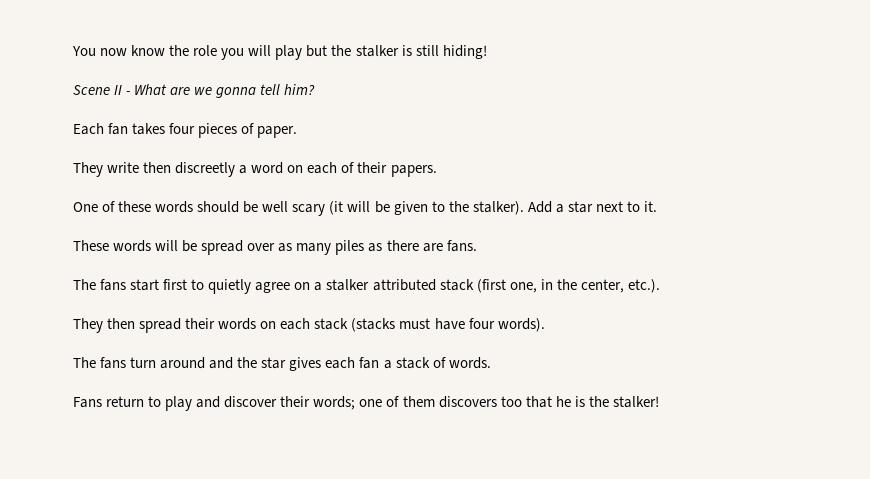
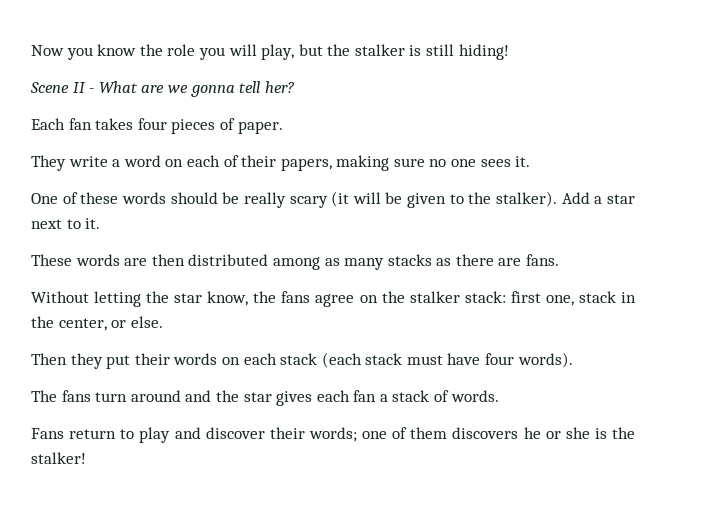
[72,46,128,56] You now -> [31,45,93,60] Now you
[275,45,303,60] play -> [261,44,295,60] play,
[284,84,316,95] him? -> [264,81,295,93] her?
[143,162,236,177] then discreetly -> (108, 161) none
[390,165,437,177] papers. -> [280,155,531,171] papers, making sure no one sees it.
[262,201,289,212] well -> [243,192,286,208] really
[155,240,276,255] will be spread over -> [124,254,320,270] are then distributed among
[335,240,365,255] piles -> [387,254,432,266] stacks
[73,279,660,294] [73,318,182,333] The fans start first to quietly agree on a stalker attributed stack (first one, in the center, etc.). // They then spread -> [31,291,637,307] [31,316,163,331] [31,353,131,369] Without letting the star know, the fans agree on the stalker stack: first one, stack in the center, or else. // Then they put
[351,318,396,332] (stacks -> [321,352,403,368] (each stack
[500,396,571,408] too that he -> [523,427,590,439] he or she

